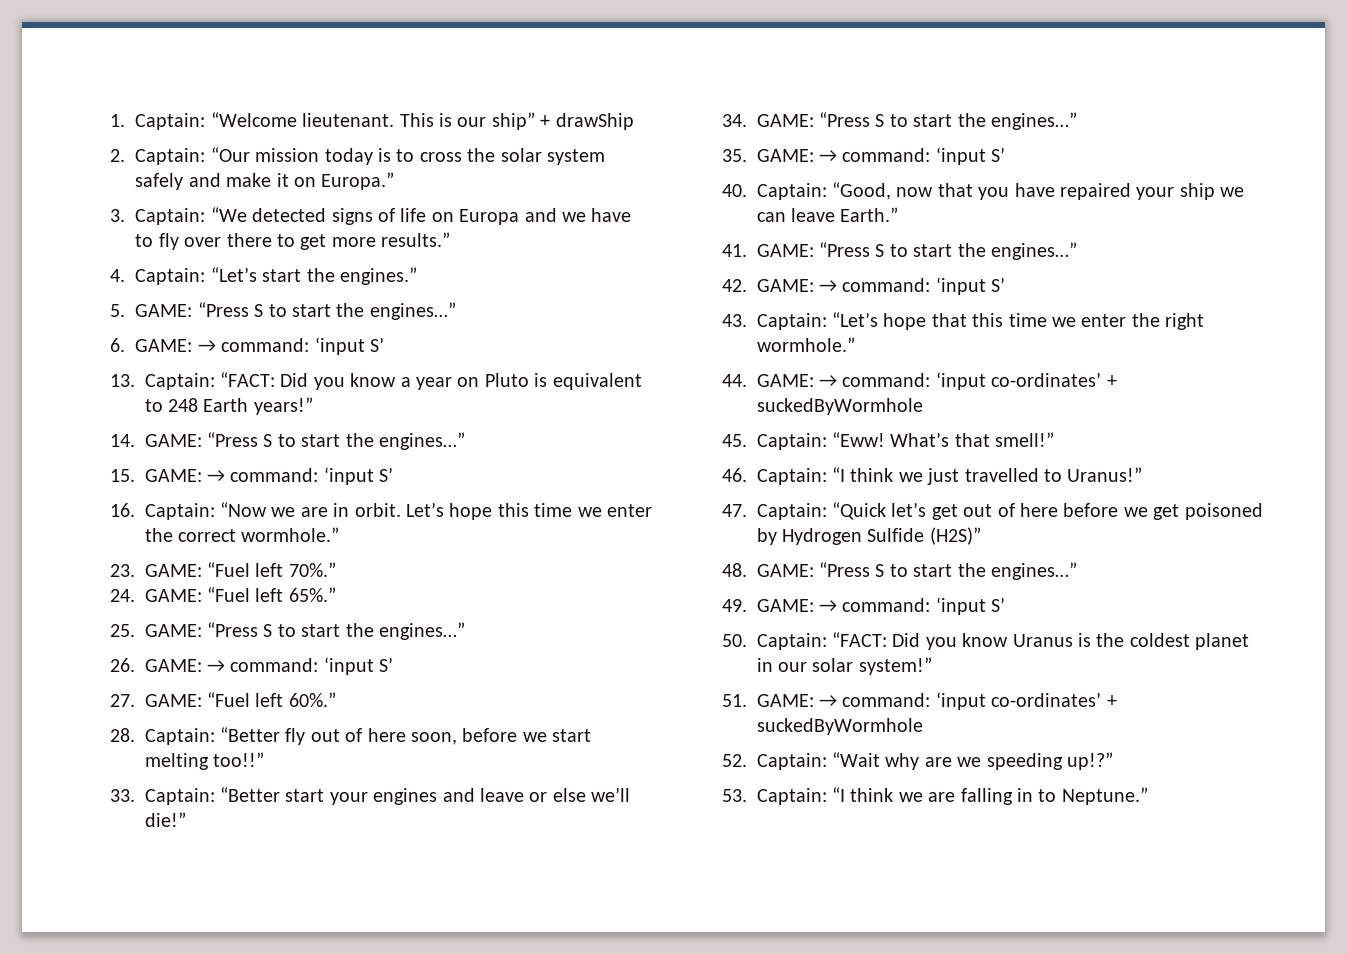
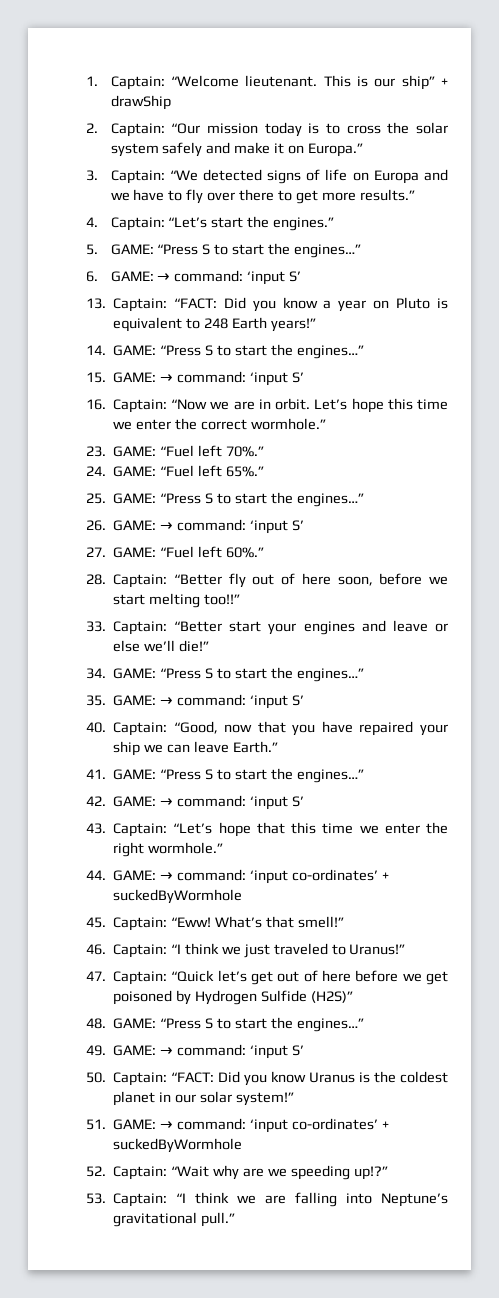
[964,468,1039,482] travelled -> [273,943,328,955] traveled
[1017,787,1148,805] in to Neptune.” -> [346,1193,448,1207] [113,1212,235,1227] into Neptune’s gravitational pull.”

